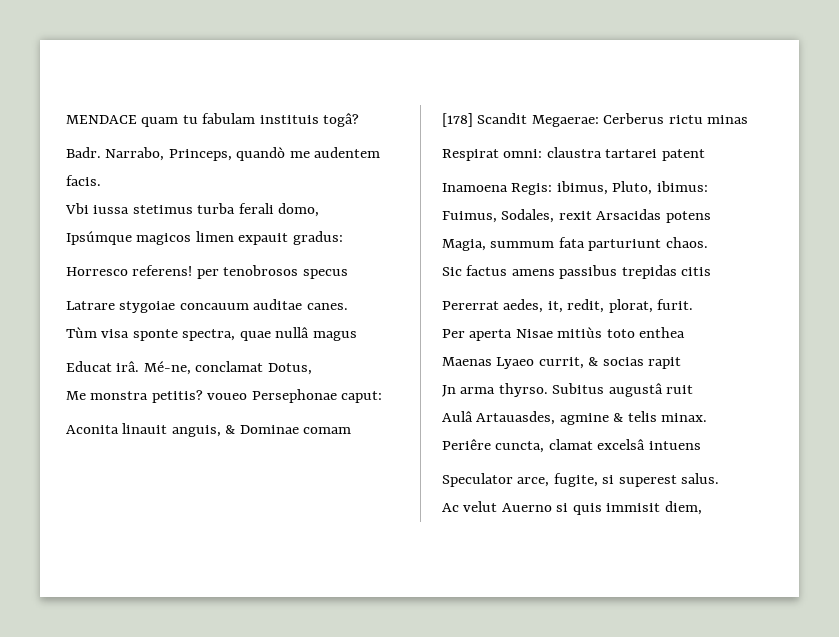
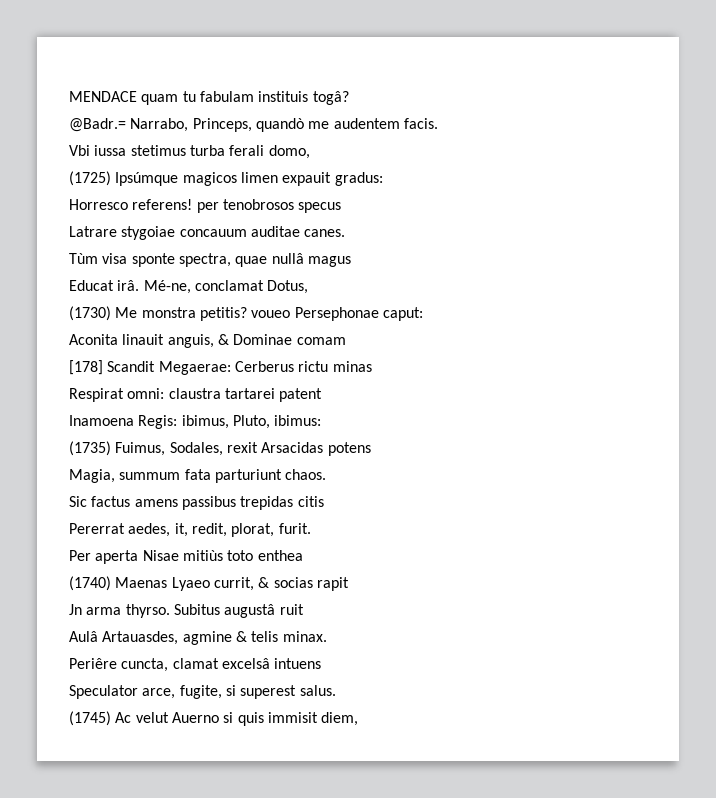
[66,147,101,158] Badr. -> [69,118,126,132] @Badr.=
(320, 210) none -> [69,171,111,186] (1725)
(312, 369) none -> [69,306,111,321] (1730)
(708, 186) none -> [69,441,111,456] (1735)
(686, 332) none -> [69,576,111,591] (1740)
(720, 478) none -> [69,711,111,726] (1745)

